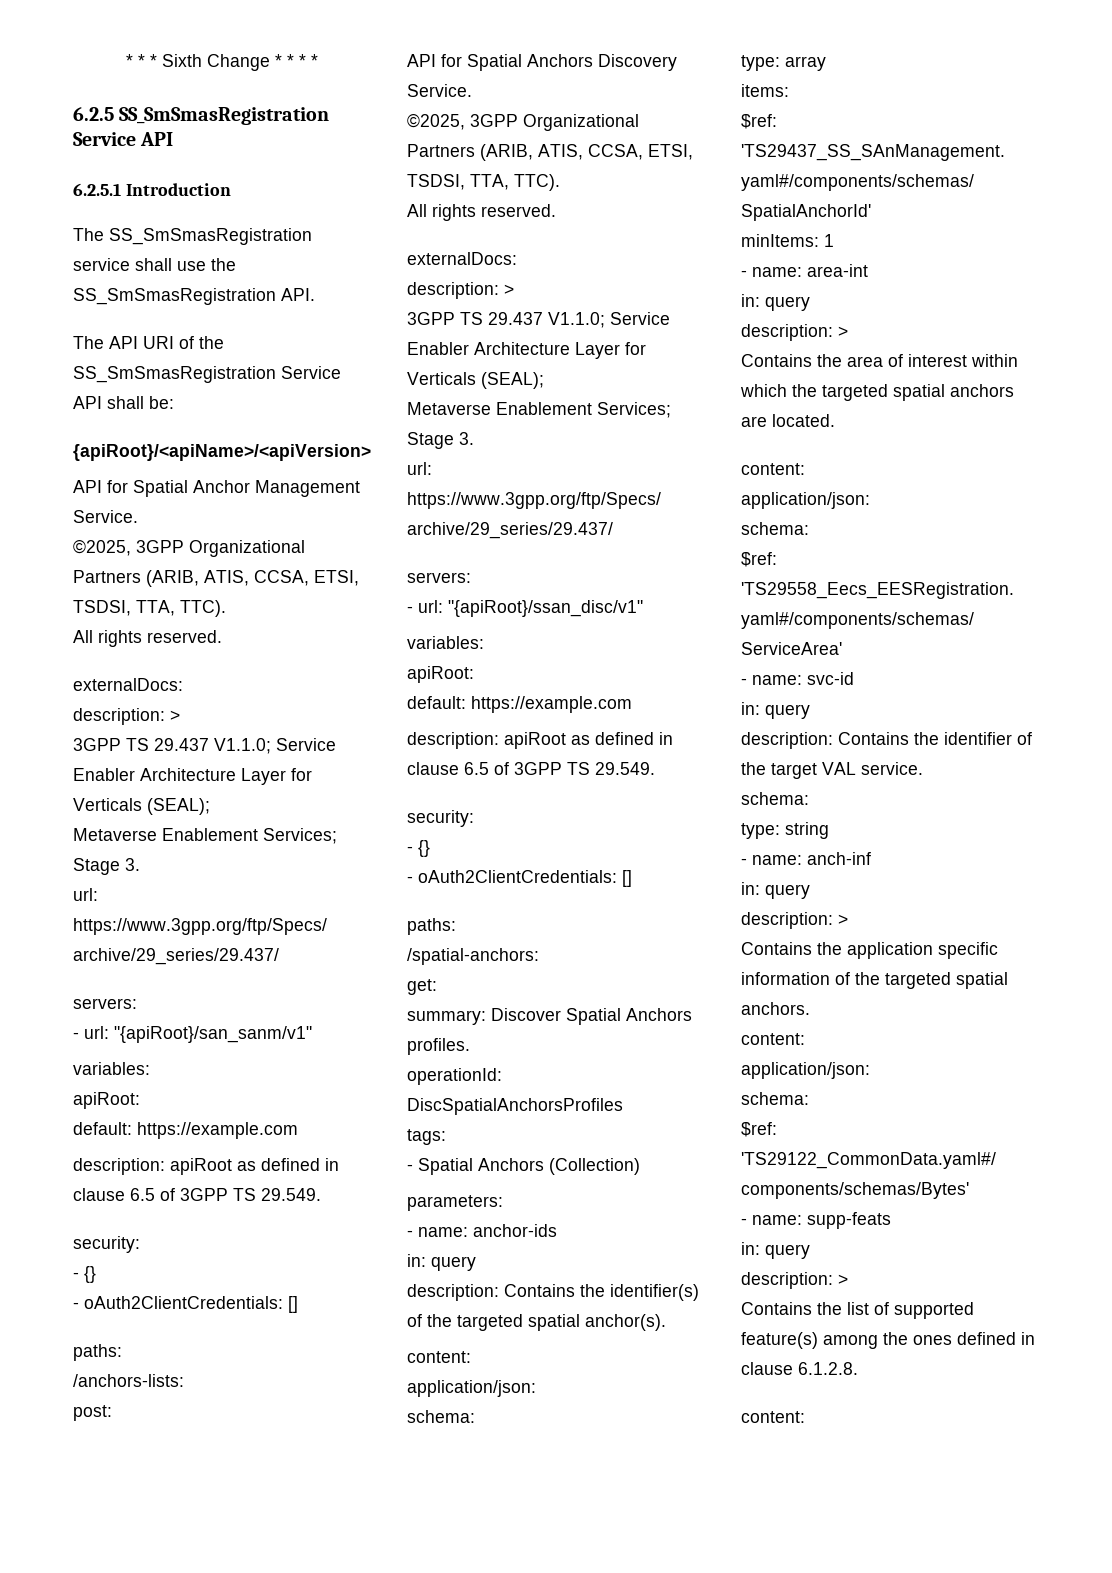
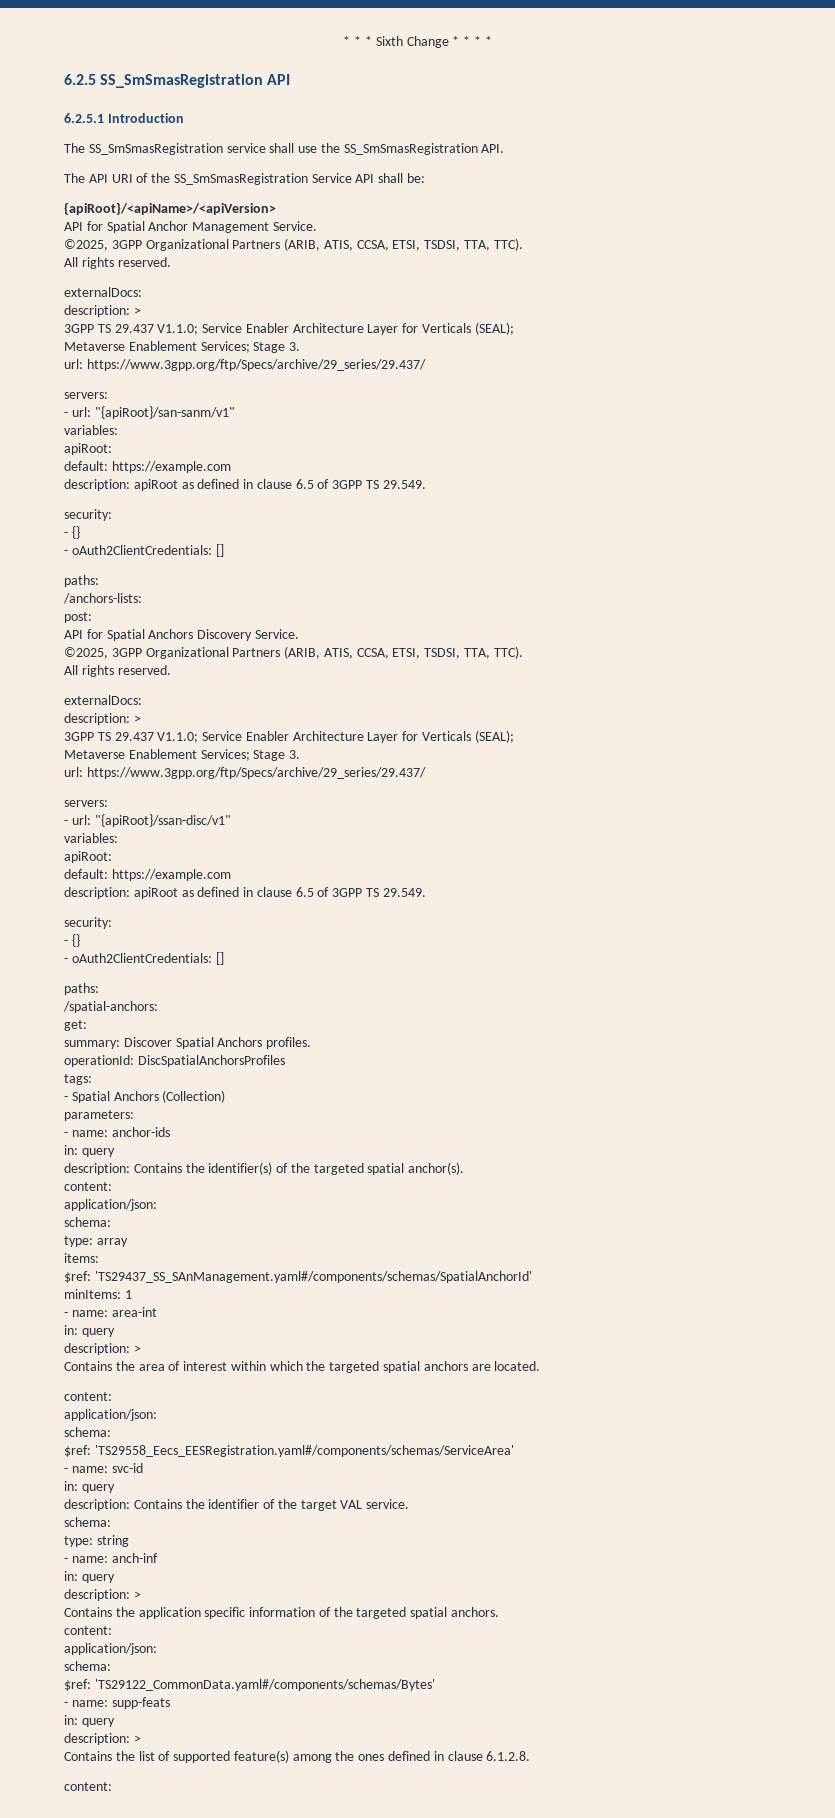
[73,132,136,146] Service -> (264, 81) none
[114,1026,312,1043] "{apiRoot}/san_sanm/v1" -> [94,406,235,419] "{apiRoot}/san-sanm/v1"
[448,600,643,617] "{apiRoot}/ssan_disc/v1" -> [94,814,231,827] "{apiRoot}/ssan-disc/v1"

